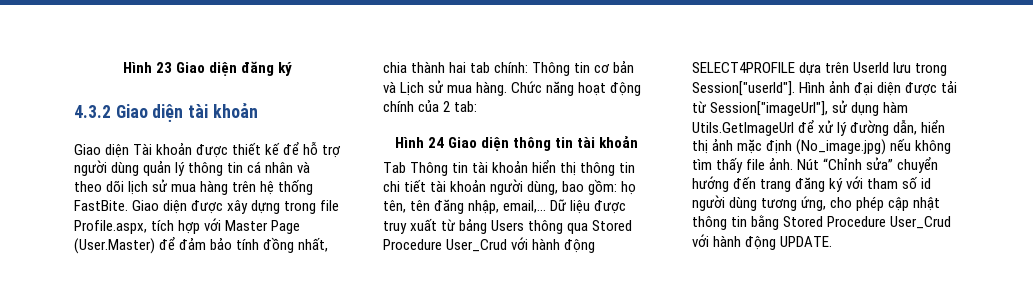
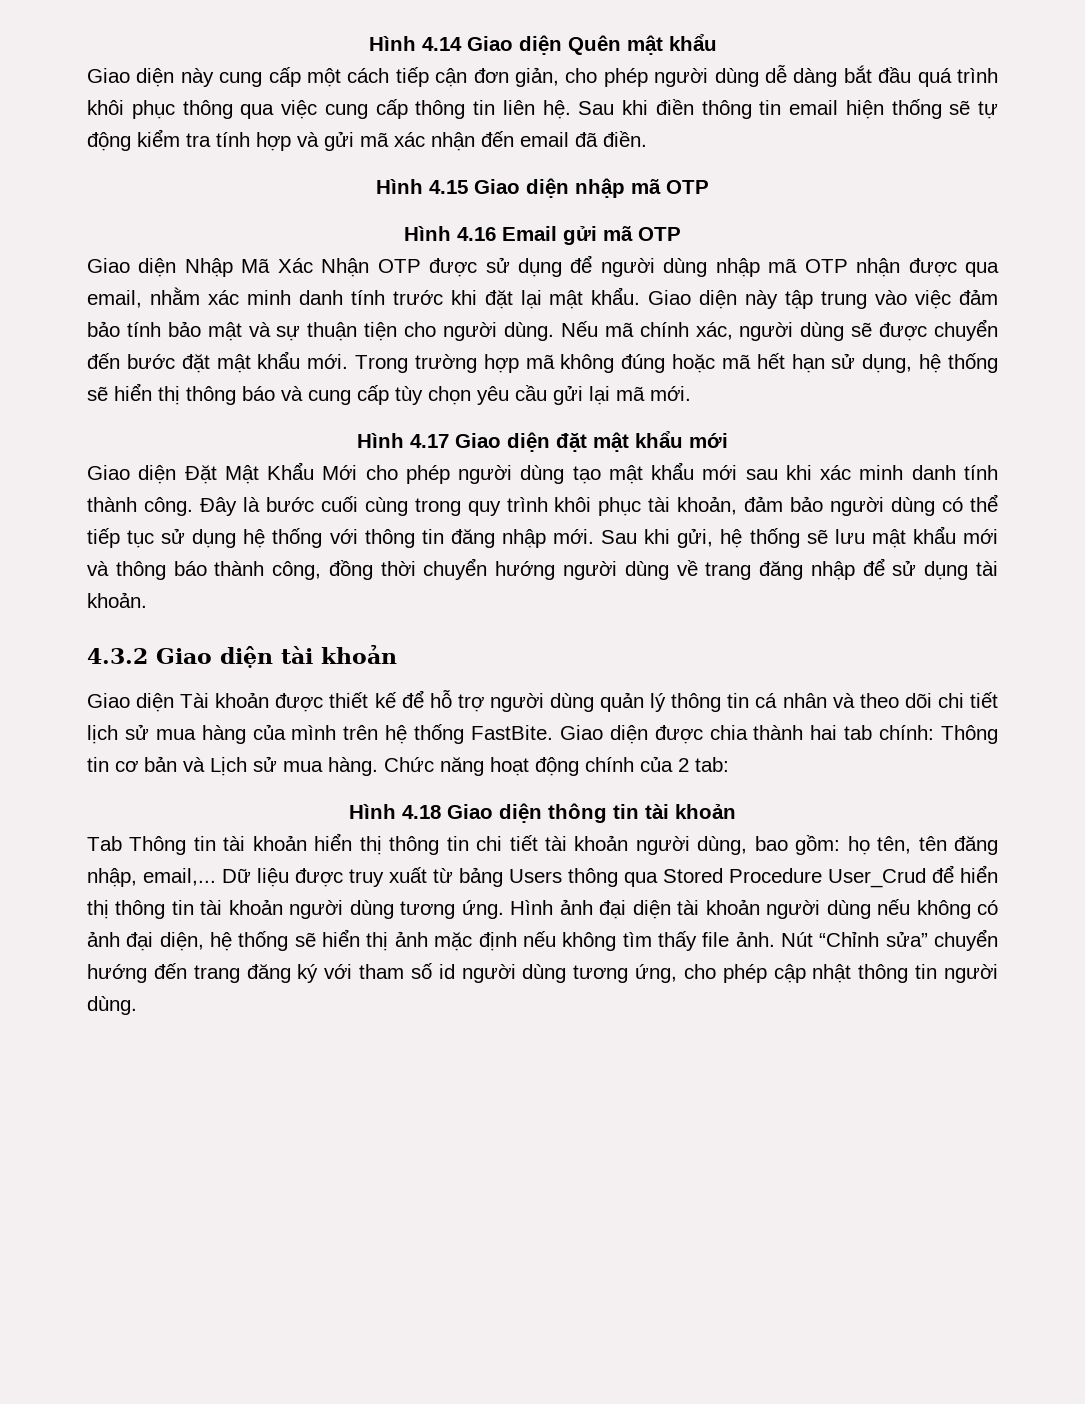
[122,61,293,76] Hình 23 Giao diện đăng ký -> [368,34,717,55] [87,65,998,87] [87,99,998,119] [87,129,647,151] [376,178,709,198] [404,226,681,245] [87,255,1000,277] [87,287,998,309] [87,319,999,341] [87,351,999,373] [87,383,691,405] [357,431,728,452] [87,462,999,484] [87,494,998,516] [87,526,998,548] [87,558,999,580] [87,592,147,608] Hình 4.14 Giao diện Quên mật khẩu // Giao diện này cung cấp một cách tiếp cận đơn giản, cho phép người dùng dễ dàng bắt đầu quá trình khôi phục thông qua việc cung cấp thông tin liên hệ. Sau khi điền thông tin email hiện thống sẽ tự động kiểm tra tính hợp và gửi mã xác nhận đến email đã điền. // Hình 4.15 Giao diện nhập mã OTP // Hình 4.16 Email gửi mã OTP // Giao diện Nhập Mã Xác Nhận OTP được sử dụng để người dùng nhập mã OTP nhận được qua email, nhằm xác minh danh tính trước khi đặt lại mật khẩu. Giao diện này tập trung vào việc đảm bảo tính bảo mật và sự thuận tiện cho người dùng. Nếu mã chính xác, người dùng sẽ được chuyển đến bước đặt mật khẩu mới. Trong trường hợp mã không đúng hoặc mã hết hạn sử dụng, hệ thống sẽ hiển thị thông báo và cung cấp tùy chọn yêu cầu gửi lại mã mới. // Hình 4.17 Giao diện đặt mật khẩu mới // Giao diện Đặt Mật Khẩu Mới cho phép người dùng tạo mật khẩu mới sau khi xác minh danh tính thành công. Đây là bước cuối cùng trong quy trình khôi phục tài khoản, đảm bảo người dùng có thể tiếp tục sử dụng hệ thống với thông tin đăng nhập mới. Sau khi gửi, hệ thống sẽ lưu mật khẩu mới và thông báo thành công, đồng thời chuyển hướng người dùng về trang đăng nhập để sử dụng tài khoản.
(125, 186) none -> [937,692,999,708] chi tiết
(229, 187) none -> [252,724,337,740] của mình
[227,200,340,214] [74,218,301,234] [74,237,329,254] xây dựng trong file Profile.aspx, tích hợp với Master Page (User.Master) để đảm bảo tính đồng nhất, -> (703, 734) none
[427,137,444,148] 24 -> [402,805,441,819] 4.18
[511,237,596,253] [692,62,948,76] [692,81,958,96] [692,100,909,116] [692,119,918,136] với hành động SELECT4PROFILE dựa trên UserId lưu trong Session["userId"]. Hình ảnh đại diện được tải từ Session["imageUrl"], sử dụng hàm Utils.GetImageUrl để xử lý đường dẫn, -> [932,865,998,883] [87,899,999,919] [87,931,316,951] để hiển thị thông tin tài khoản người dùng tương ứng. Hình ảnh đại diện tài khoản người dùng nếu không có ảnh đại diện, hệ thống sẽ
[796,139,887,155] (No_image.jpg) -> (517, 941) none
[751,215,952,230] [692,234,833,250] bằng Stored Procedure User_Crud với hành động UPDATE. -> [944,964,999,983] [87,996,137,1015] người dùng.

